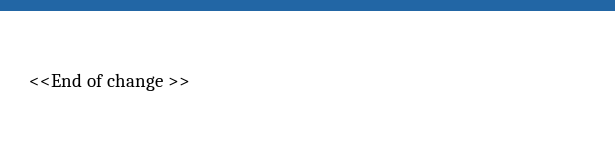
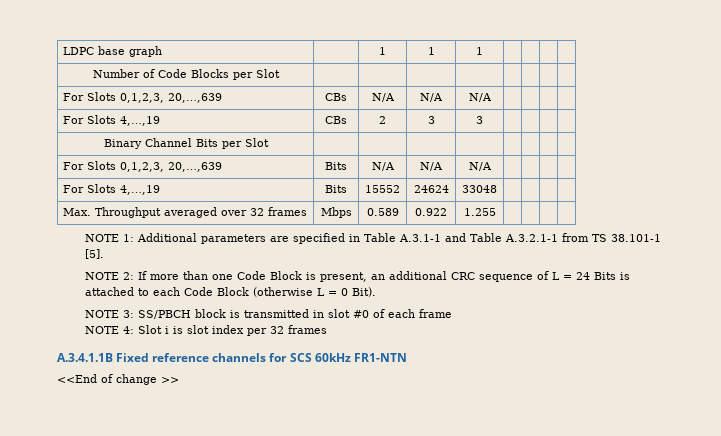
(29, 80) none -> [63,46,163,57] [379,47,386,55] [427,47,435,55] [476,47,483,55] [92,69,280,80] [63,92,223,103] [325,93,347,101] [371,93,395,102] [420,93,443,102] [468,93,492,102] [63,115,161,126] [325,116,347,124] [379,116,386,124] [427,116,435,124] [476,116,483,124] [103,138,269,149] [63,161,223,172] [325,162,347,170] [371,162,395,171] [420,162,443,171] [468,162,492,171] [63,184,161,195] [325,185,347,193] [365,185,400,193] [413,185,449,193] [462,185,497,193] [63,207,308,218] [320,207,352,218] [366,208,399,216] [415,208,447,216] [463,208,496,216] [84,233,661,244] [84,249,104,259] [84,271,630,282] [84,287,376,297] [84,309,452,319] [84,325,327,336] [57,353,407,362] LDPC base graph | | 1 | 1 | 1 | | | | // Number of Code Blocks per Slot | | | | | | | | // For Slots 0,1,2,3, 20,…,639 | CBs | N/A | N/A | N/A | | | | // For Slots 4,…,19 | CBs | 2 | 3 | 3 | | | | // Binary Channel Bits per Slot | | | | | | | | // For Slots 0,1,2,3, 20,…,639 | Bits | N/A | N/A | N/A | | | | // For Slots 4,…,19 | Bits | 15552 | 24624 | 33048 | | | | // Max. Throughput averaged over 32 frames | Mbps | 0.589 | 0.922 | 1.255 | | | | // NOTE 1: Additional parameters are specified in Table A.3.1-1 and Table A.3.2.1-1 from TS 38.101-1 [5]. // NOTE 2: If more than one Code Block is present, an additional CRC sequence of L = 24 Bits is attached to each Code Block (otherwise L = 0 Bit). // NOTE 3: SS/PBCH block is transmitted in slot #0 of each frame // NOTE 4: Slot i is slot index per 32 frames // A.3.4.1.1B Fixed reference channels for SCS 60kHz FR1-NTN //

